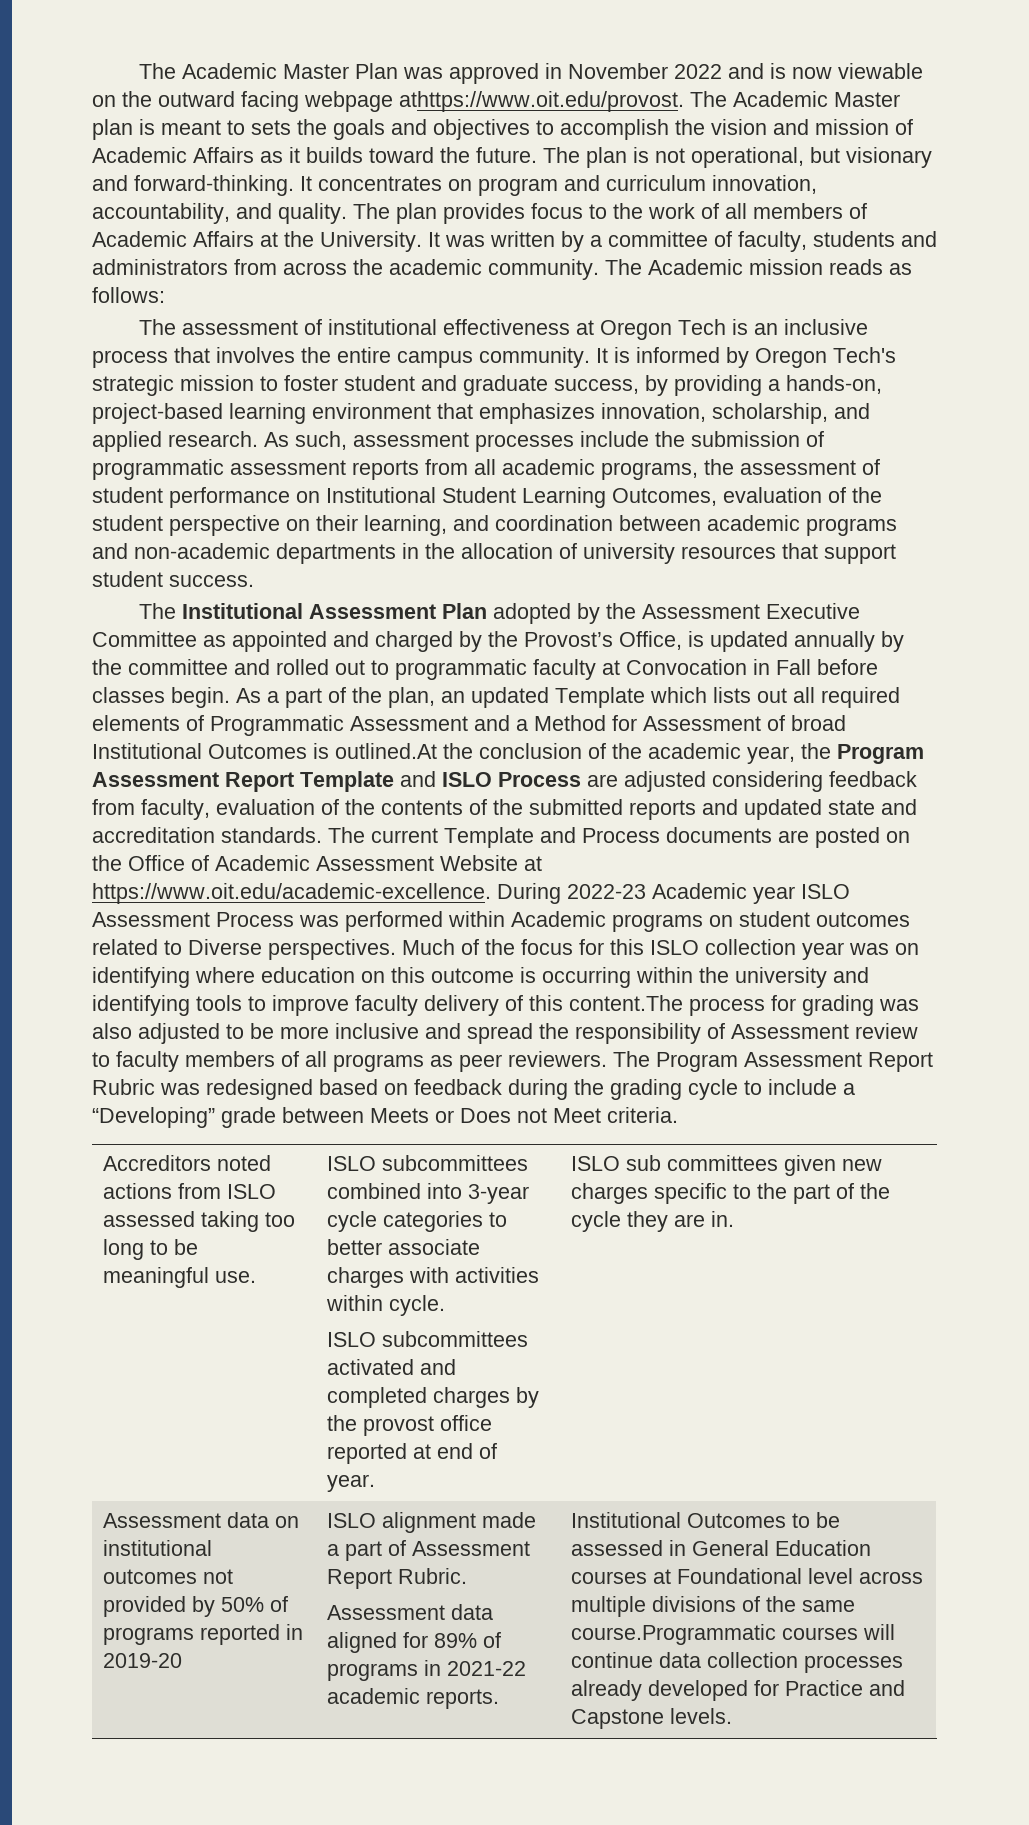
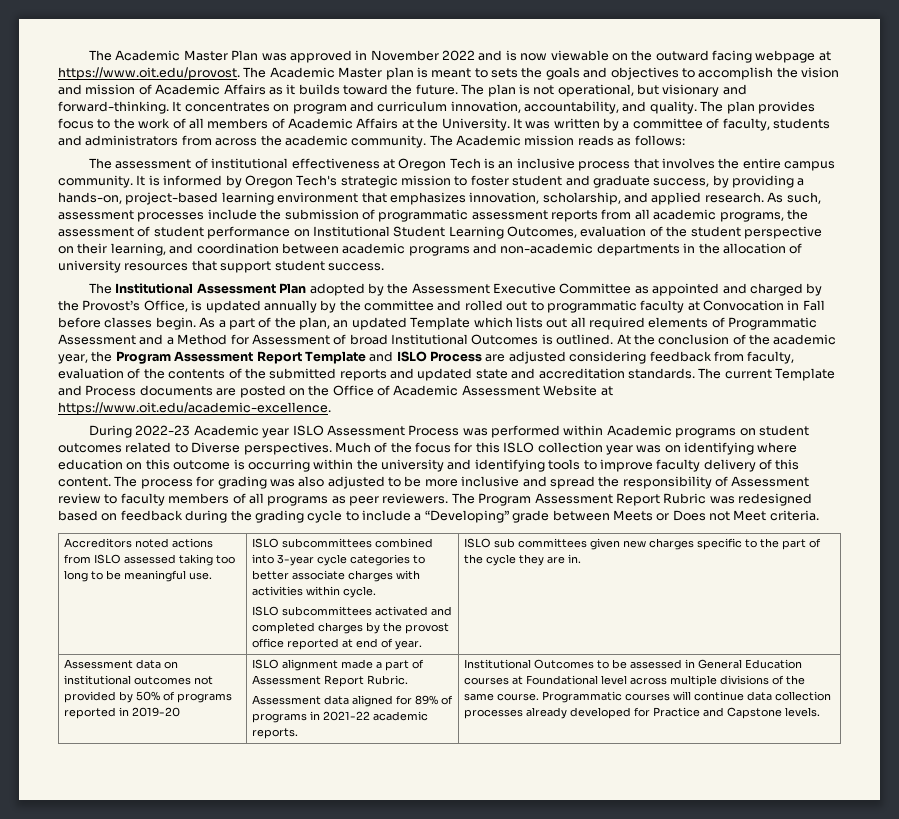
[399,91,684,112] athttps://www.oit.edu/provost. -> [818,51,831,61] [58,67,240,80] at https://www.oit.edu/provost.
[335,743,437,759] outlined.At -> [556,334,631,345] outlined. At
(491, 893) none -> (331, 408) //
[569,995,683,1011] content.The -> [58,476,138,487] content. The
[571,1624,777,1645] course.Programmatic -> [497,691,623,703] course. Programmatic

